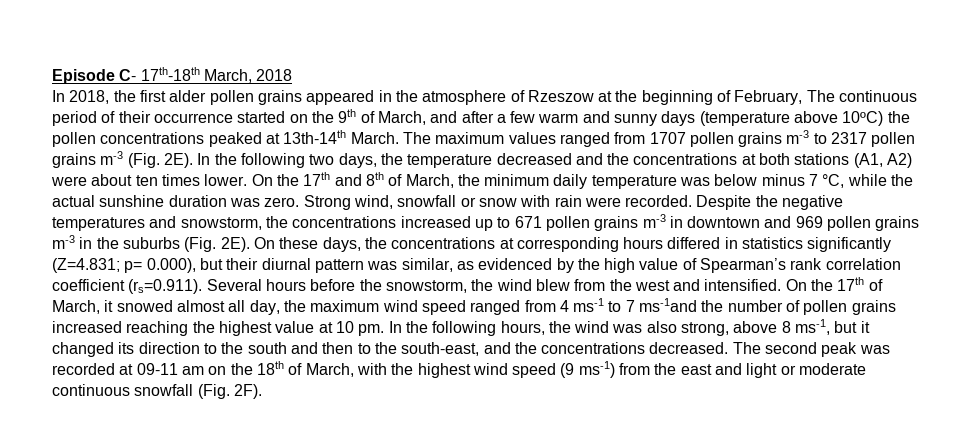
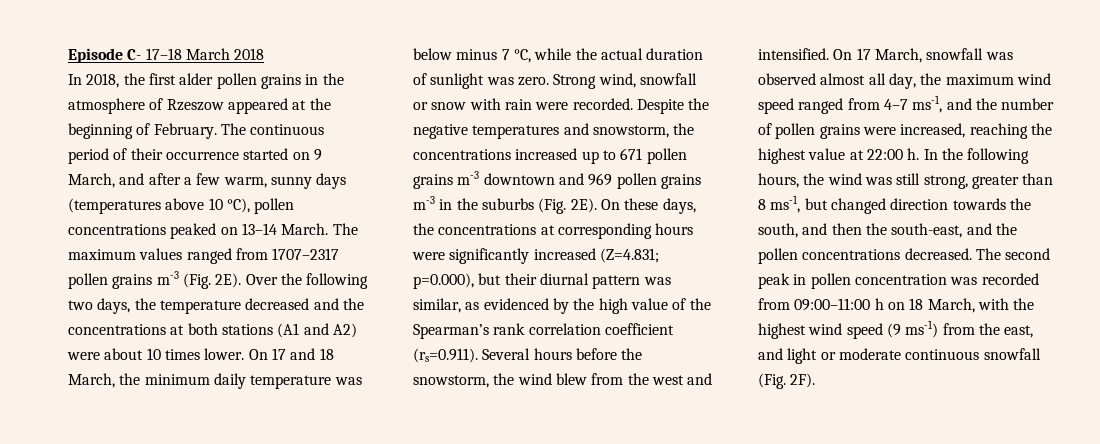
[140,67,252,83] 17th-18th March, -> [145,48,230,60] 17–18 March
[306,90,375,105] appeared -> (301, 81) none
(594, 96) none -> [227,98,288,114] appeared
[734,90,803,105] February, -> [153,123,217,139] February.
[311,109,375,123] the 9th of -> [313,149,322,161] 9
[538,111,910,126] warm and sunny days (temperature above 10ºC) the -> [223,173,347,189] [68,198,250,214] warm, sunny days (temperatures above 10 °C),
[265,130,347,144] at 13th-14th -> [220,223,277,235] on 13–14
[649,130,868,147] 1707 pollen grains m-3 to 2317 -> [272,248,340,260] 1707–2317
[197,153,211,165] In -> [245,274,278,285] Over
[853,153,883,168] (A1, -> [277,323,329,338] (A1 and
[135,175,158,186] ten -> [146,348,161,360] 10
[276,172,403,186] the 17th and 8th of -> [271,348,334,360] 17 and 18
[99,195,227,207] sunshine duration -> [646,48,704,60] [413,73,485,89] duration of sunlight
[669,216,683,228] in -> (480, 178) none
[667,237,892,252] [52,258,196,273] differed in statistics significantly (Z=4.831; p= 0.000), -> [412,248,659,264] [413,273,474,289] were significantly increased (Z=4.831; p=0.000),
(697, 264) none -> [689,298,711,310] the
[811,277,883,291] [52,300,173,314] the 17th of March, it snowed -> [856,48,1013,63] [758,73,816,85] 17 March, snowfall was observed
[559,298,698,312] 4 ms-1 to 7 ms-1and -> [883,95,972,113] 4–7 ms-1, and
[52,321,122,333] increased -> [862,123,966,138] were increased,
[335,321,385,336] 10 pm. -> [866,148,920,160] 22:00 h.
[646,319,870,336] [52,342,287,357] also strong, above 8 ms-1, but it changed its direction to the south -> [896,173,1054,189] [758,195,1031,214] [758,223,798,238] still strong, greater than 8 ms-1, but changed direction towards the south,
[357,343,371,354] to -> (862, 229) none
(537, 348) none -> [758,248,798,264] pollen
[859,345,890,354] [52,361,303,375] was recorded at 09-11 am on the 18th of -> [793,273,1039,289] [758,298,924,311] in pollen concentration was recorded from 09:00–11:00 h on 18
[680,364,712,375] east -> [1004,325,1034,338] east,

